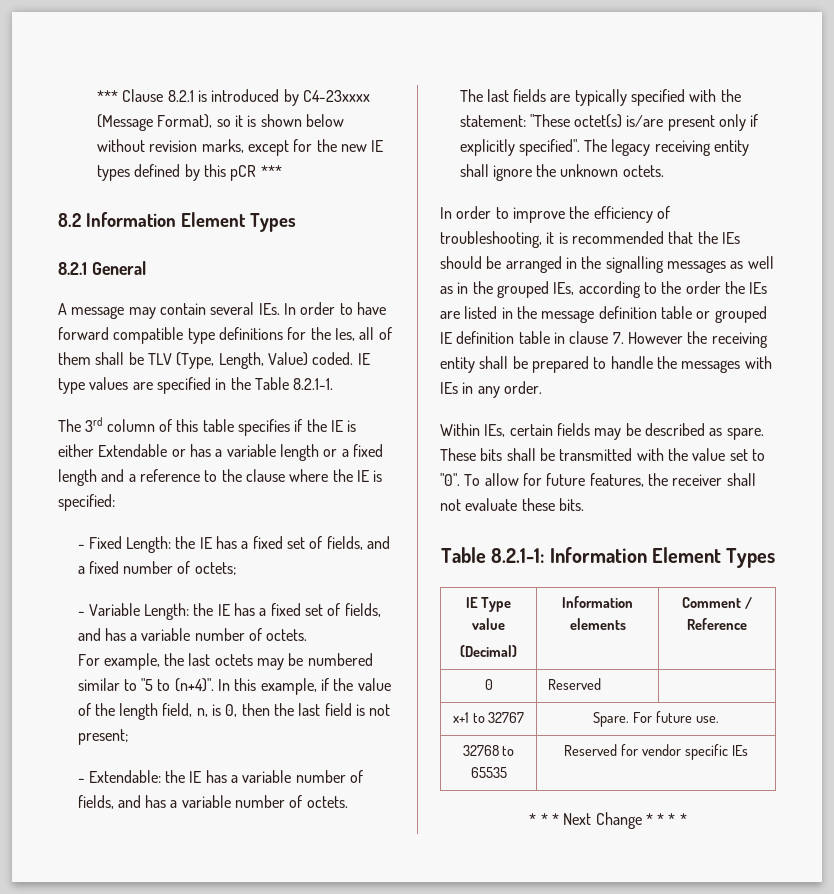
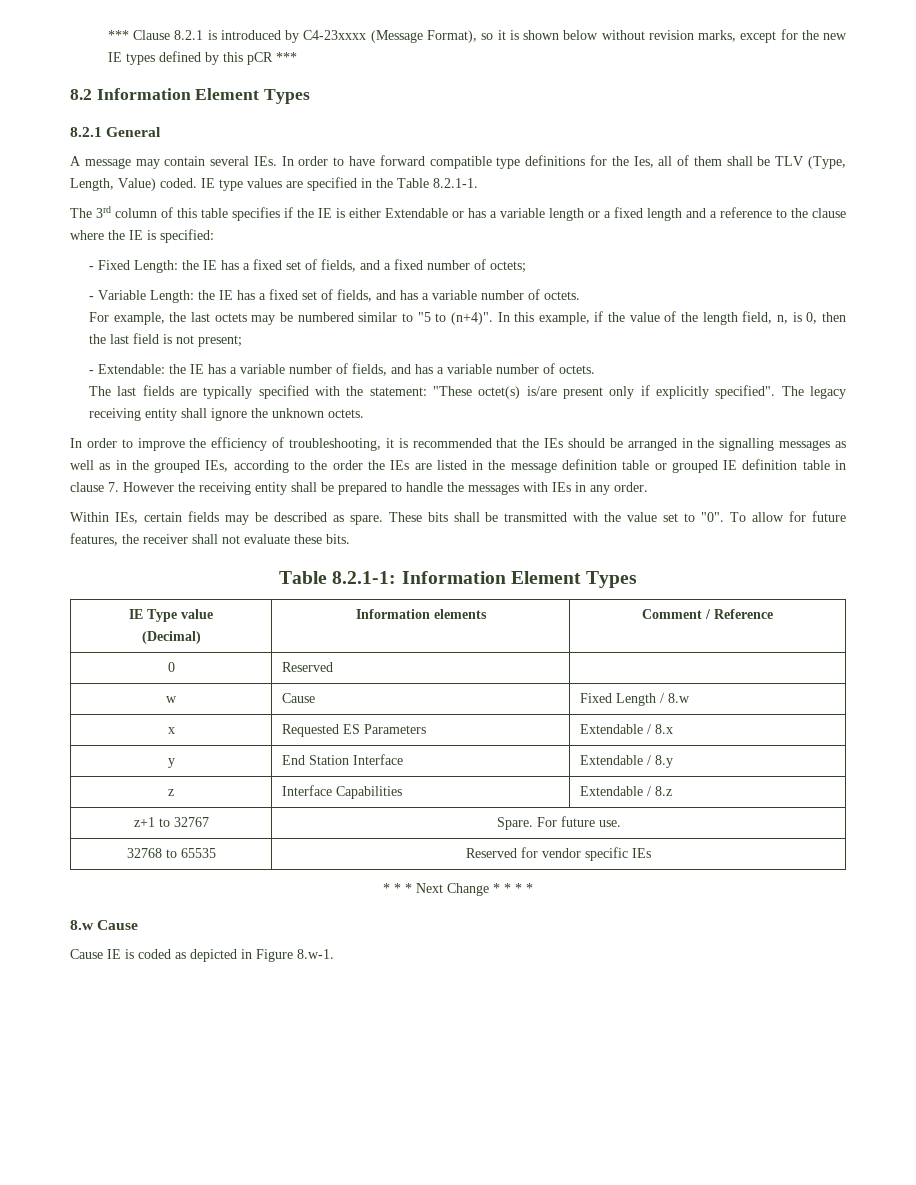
[452,712,469,723] x+1 -> [166,696,177,703] [282,693,316,703] [580,693,691,706] [167,727,175,734] [282,724,427,737] [580,724,674,734] [167,758,175,768] [282,754,404,765] [580,755,674,768] [168,789,174,796] [282,785,403,799] [580,786,673,796] [133,817,155,827] w | Cause | Fixed Length / 8.w // x | Requested ES Parameters | Extendable / 8.x // y | End Station Interface | Extendable / 8.y // z | Interface Capabilities | Extendable / 8.z // z+1
(687, 819) none -> [70,920,139,930] [70,949,334,962] // 8.w Cause // Cause IE is coded as depicted in Figure 8.w-1.

